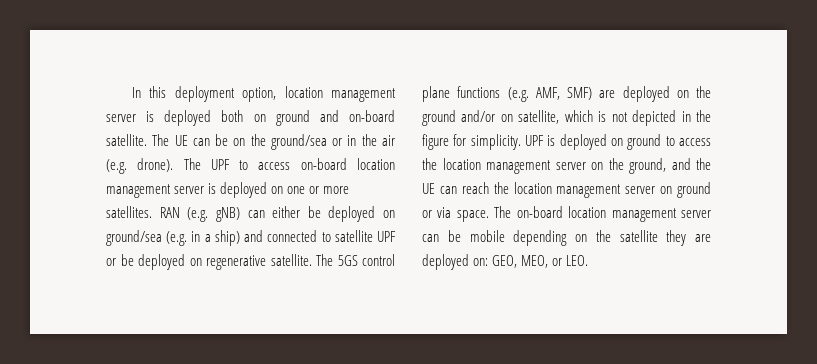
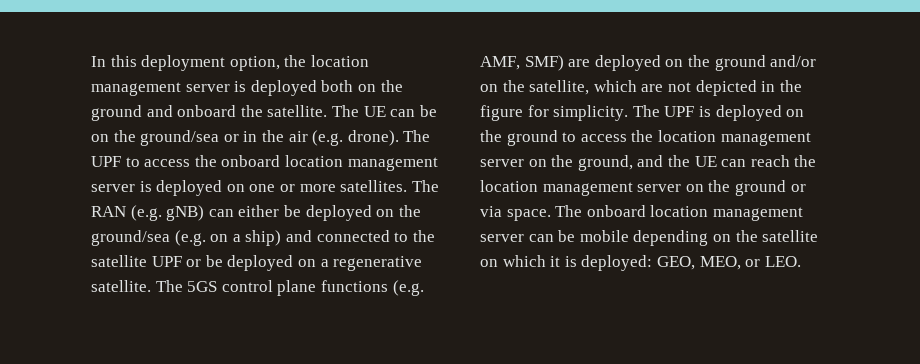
(277, 94) none -> [284,55,307,67] the
(266, 118) none -> [380,80,403,92] the
[349,110,395,122] on-board -> [177,105,263,117] onboard the
[300,158,347,170] on-board -> [194,155,281,167] the onboard
(152, 212) none -> [411,180,439,192] The
(395, 214) none -> [398,205,421,217] the
[191,231,201,242] in -> [210,234,229,242] on
(331, 237) none -> [412,230,435,242] the
(202, 262) none -> [320,259,329,267] a
(513, 118) none -> [502,80,525,92] the
[598,111,607,122] is -> [641,84,664,92] are
(521, 142) none -> [632,105,660,117] The
(623, 142) none -> [480,130,502,142] the
(673, 190) none -> [708,180,731,192] the
[516,206,563,218] on-board -> [586,205,646,217] onboard
[666,230,711,246] [422,254,489,270] they are deployed on: -> [480,255,653,271] on which it is deployed:

